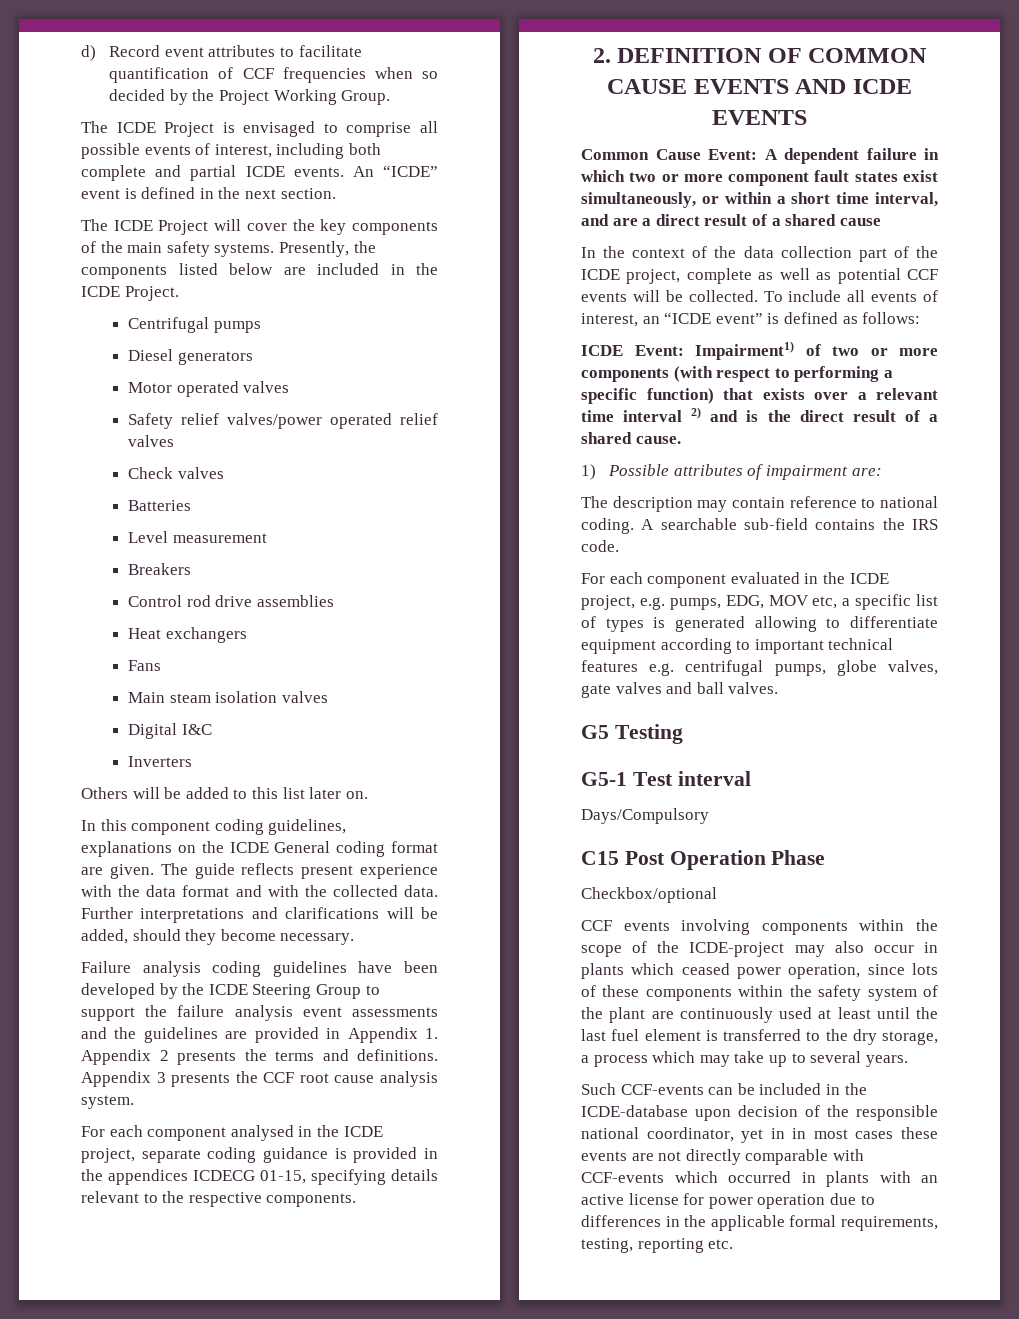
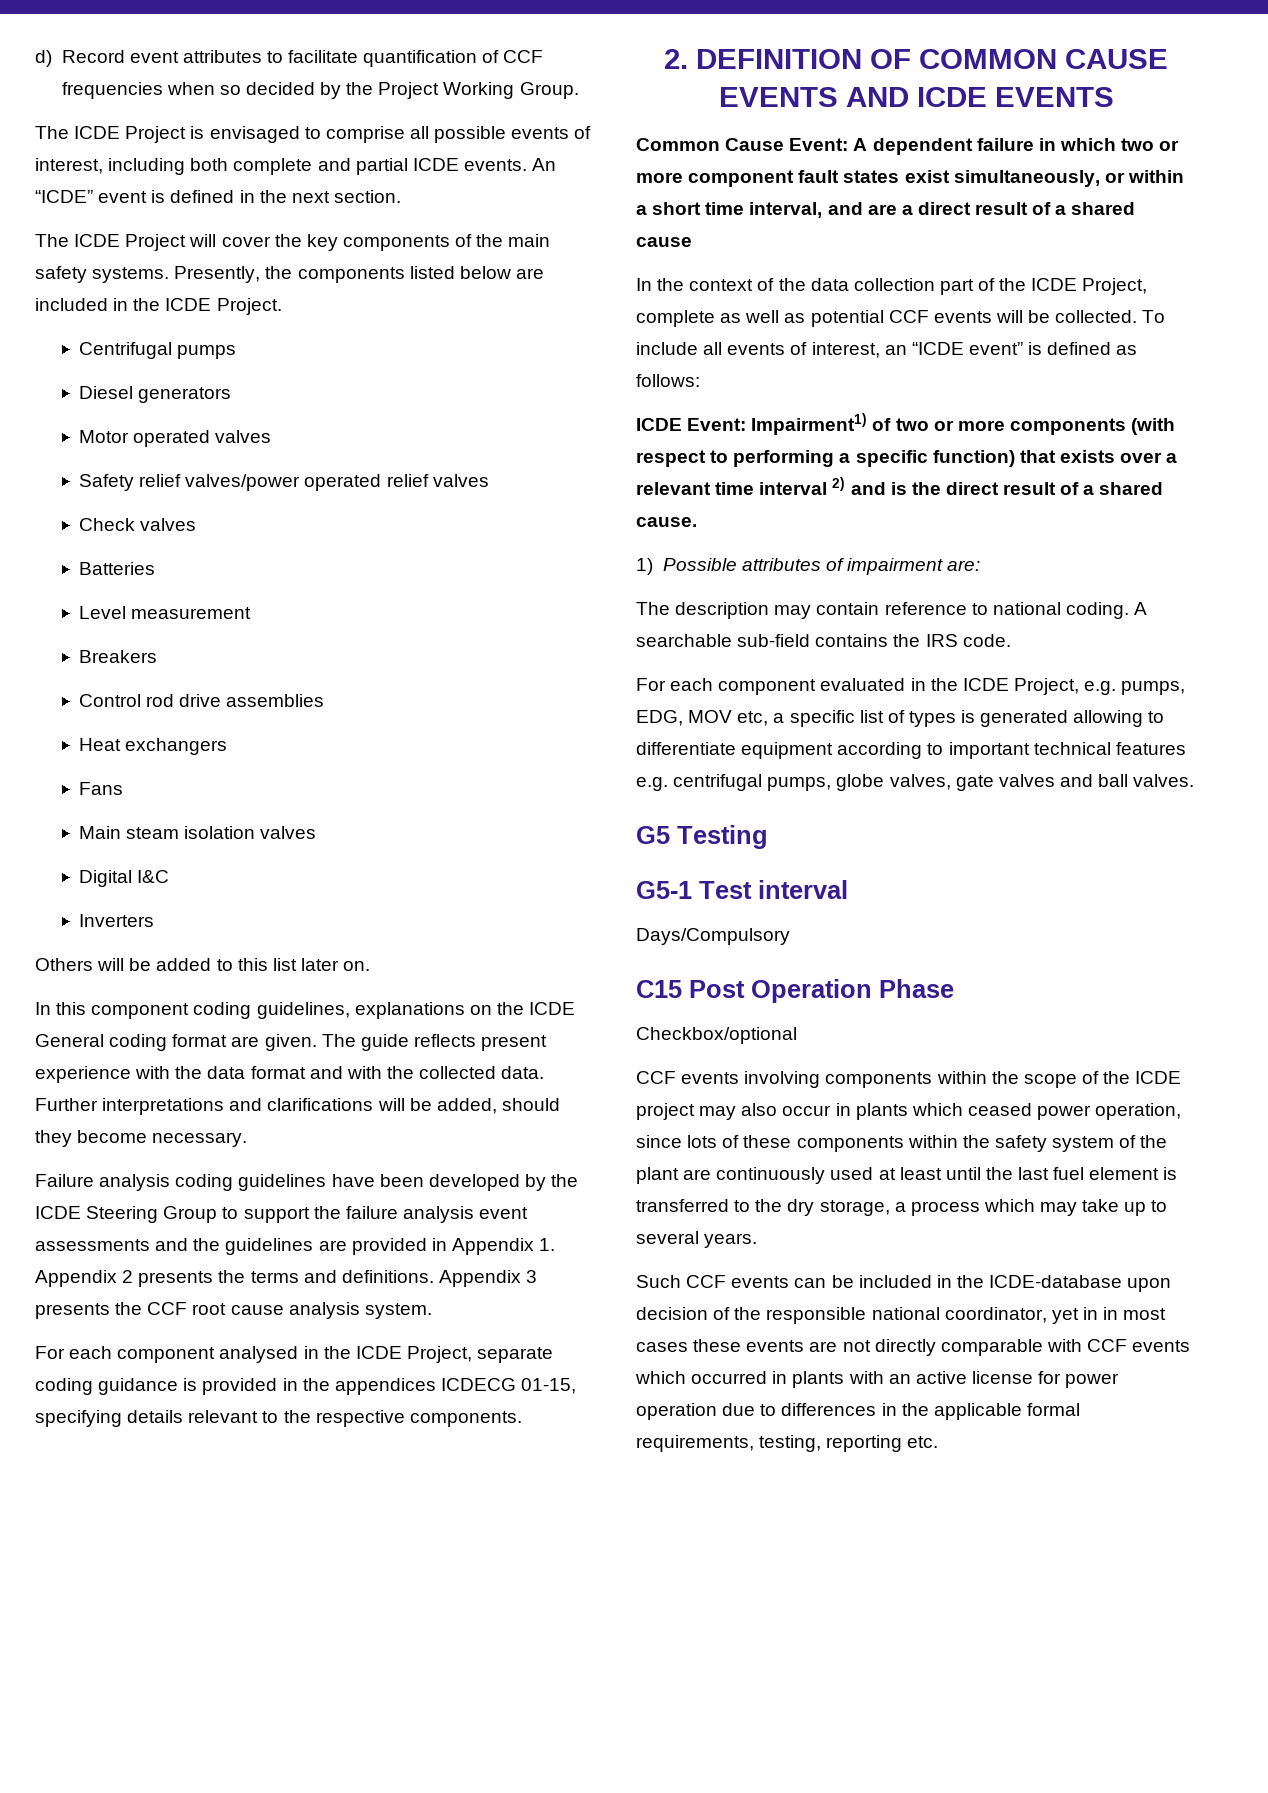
[81,1148,135,1163] project, -> [406,1346,472,1363] Project,
[626,269,681,284] project, -> [1082,278,1148,295] Project,
[581,595,635,610] project, -> [1013,678,1079,695] Project,
[689,942,785,957] ICDE-project -> [1135,1071,1182,1084] [636,1103,695,1120] ICDE project
[620,1084,704,1095] CCF-events -> [686,1275,790,1288] CCF events
[581,1172,664,1183] CCF-events -> [1087,1339,1191,1352] CCF events

